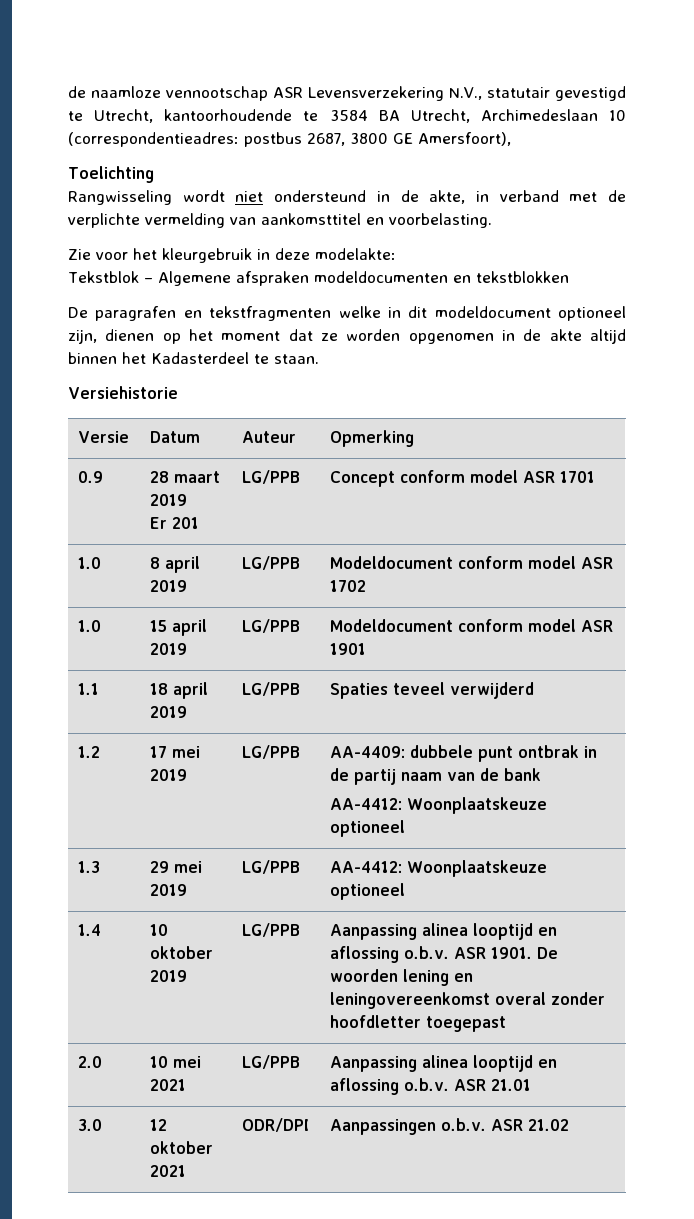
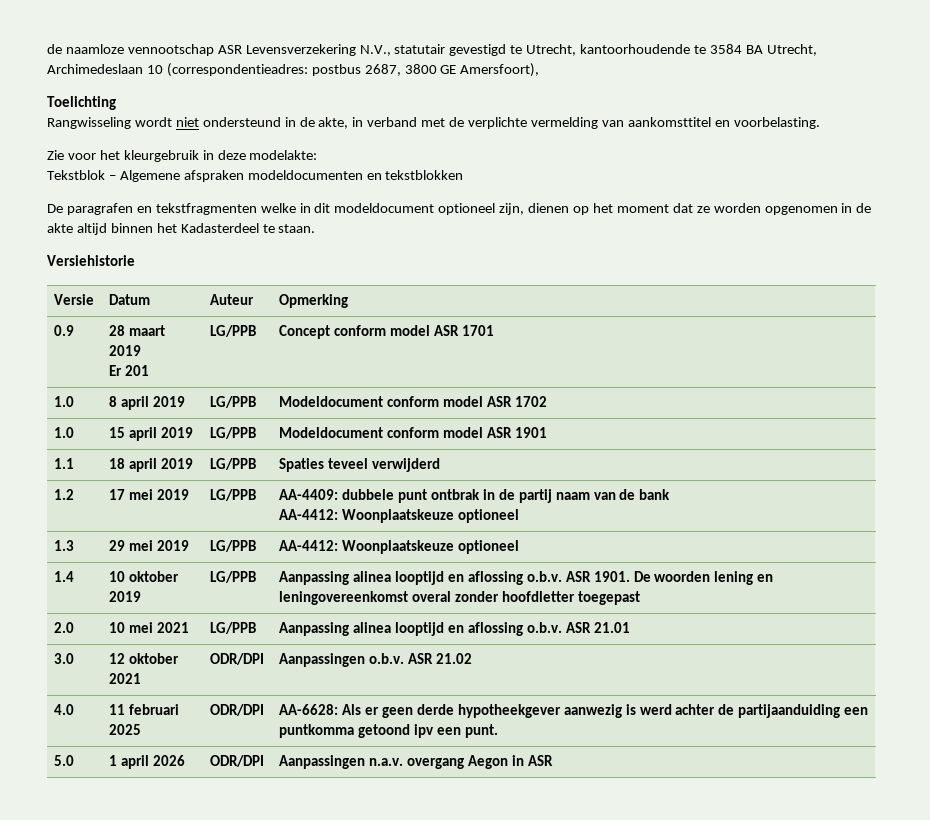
(570, 1125) none -> [54,704,75,715] [109,704,180,715] [109,724,142,735] [210,704,265,716] [279,704,869,718] [279,724,498,738] [54,755,75,766] [109,755,186,769] [210,755,265,767] [279,755,553,769] // 4.0 | 11 februari 2025 | ODR/DPI | AA-6628: Als er geen derde hypotheekgever aanwezig is werd achter de partijaanduiding een puntkomma getoond ipv een punt. // 5.0 | 1 april 2026 | ODR/DPI | Aanpassingen n.a.v. overgang Aegon in ASR

